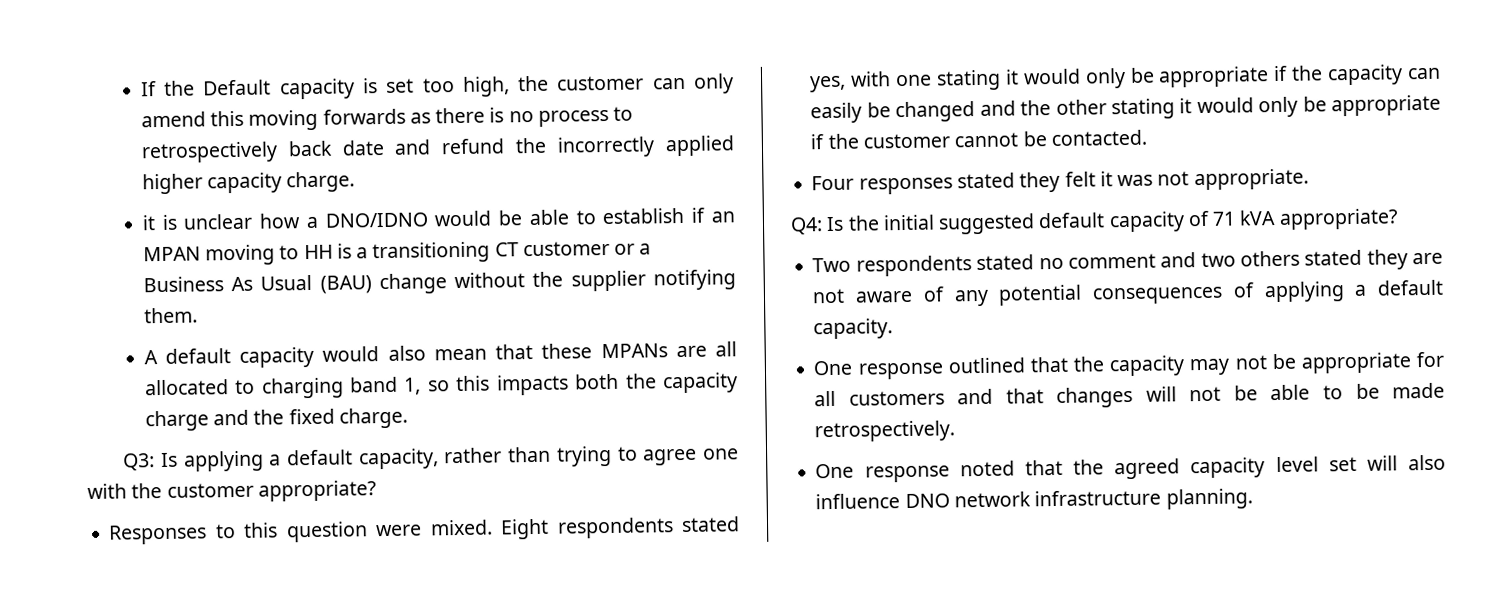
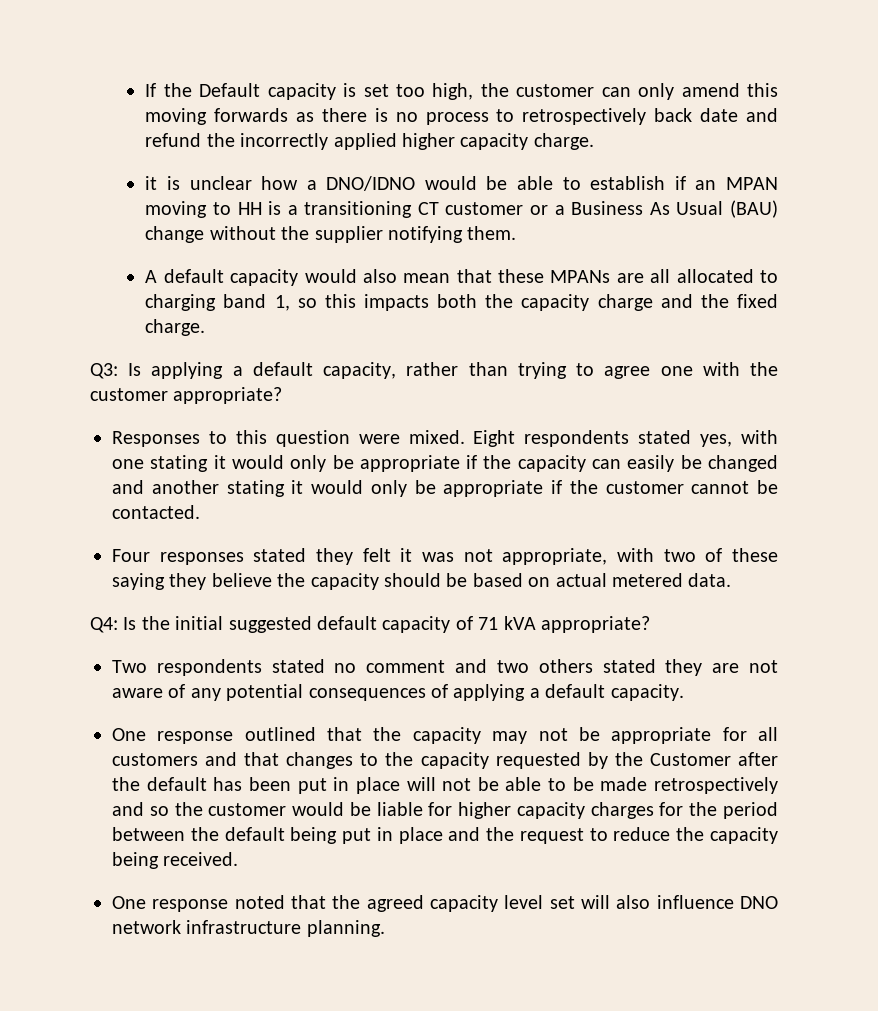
[1020,99,1107,116] the other -> [151,480,219,494] another
[1193,168,1309,191] appropriate. -> [502,548,778,565] [112,573,732,590] appropriate, with two of these saying they believe the capacity should be based on actual metered data.
(1134, 397) none -> [360,752,779,769] [112,777,400,794] to the capacity requested by the Customer after the default has been put in place
[814,420,956,443] retrospectively. -> [654,777,779,794] [112,802,778,819] [112,827,778,844] [112,852,239,869] retrospectively and so the customer would be liable for higher capacity charges for the period between the default being put in place and the request to reduce the capacity being received.

